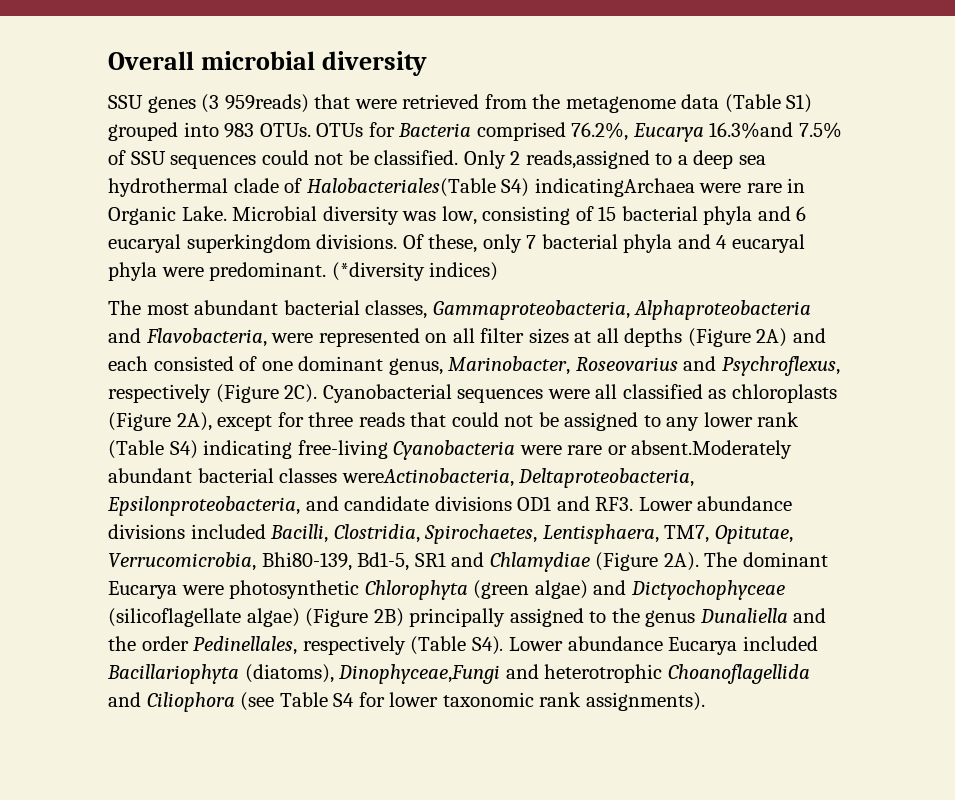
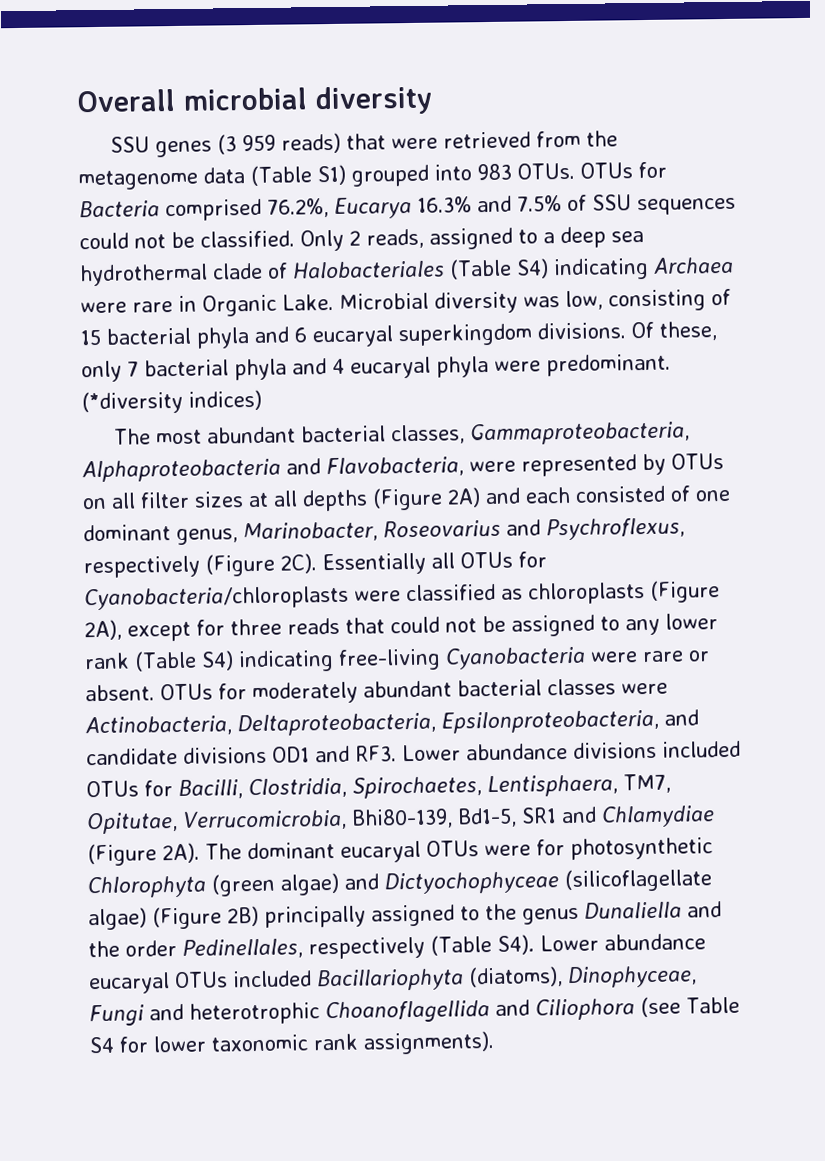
[224,94,309,113] 959reads) -> [242,132,342,154] 959 reads)
[709,122,794,139] 16.3%and -> [417,195,512,213] 16.3% and
[525,150,650,169] reads,assigned -> [366,227,513,250] reads, assigned
[306,178,695,197] Halobacteriales(Table S4) indicatingArchaea -> [292,256,734,281] Halobacteriales (Table S4) indicating Archaea
(420, 337) none -> [642,453,724,476] by OTUs
[322,384,618,403] Cyanobacterial sequences were all -> [322,551,547,576] [84,585,401,611] Essentially all OTUs for Cyanobacteria/chloroplasts were
[631,440,793,459] absent.Moderately -> [85,681,358,705] absent. OTUs for moderately
[341,468,514,487] wereActinobacteria, -> [621,682,668,695] [85,715,232,737] were Actinobacteria,
(266, 531) none -> [86,780,173,798] OTUs for
[108,581,224,599] Eucarya were -> [340,839,565,863] eucaryal OTUs were for
[668,637,738,655] Eucarya -> [88,971,228,995] eucaryal OTUs
[338,664,501,684] Dinophyceae,Fungi -> [567,965,697,989] [89,1004,144,1027] Dinophyceae, Fungi

